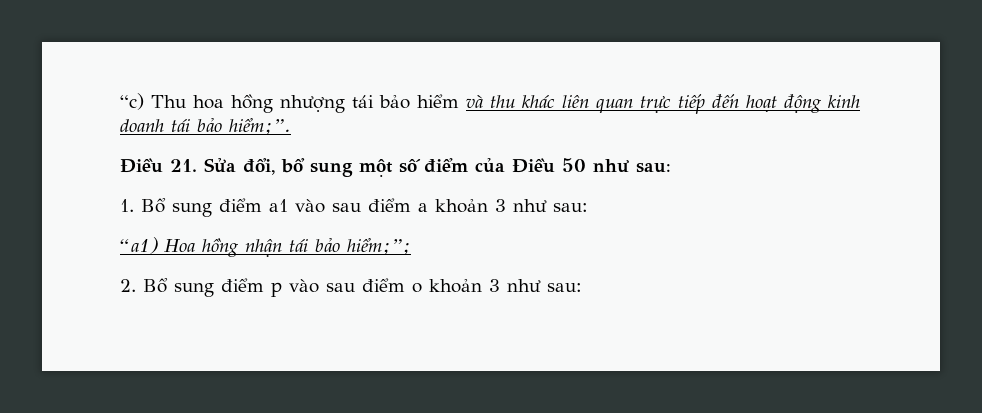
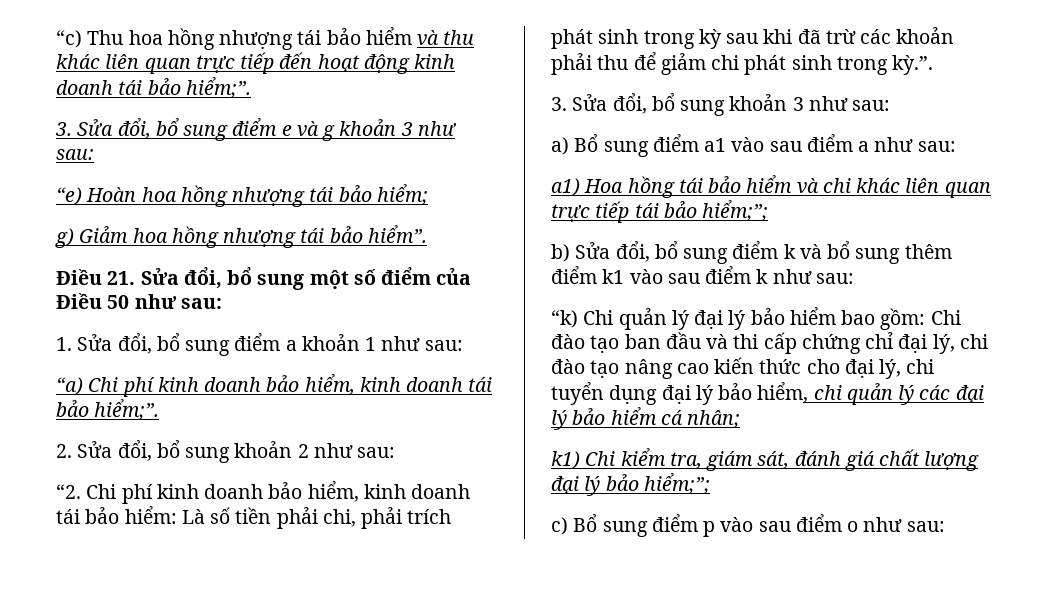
(291, 126) none -> [55,118,457,141] [56,149,94,160] [56,184,428,207] [55,225,427,248] // 3. Sửa đổi, bổ sung điểm e và g khoản 3 như sau: // “e) Hoàn hoa hồng nhượng tái bảo hiểm; // g) Giảm hoa hồng nhượng tái bảo hiểm”.
(134, 205) none -> [77,333,463,356] [56,374,493,397] [56,399,160,420] [56,440,396,463] [56,481,471,504] [56,506,452,529] [551,27,955,49] [551,52,934,75] [551,93,891,116] [551,137,569,155] Sửa đổi, bổ sung điểm a khoản 1 như sau: // “a) Chi phí kinh doanh bảo hiểm, kinh doanh tái bảo hiểm;”. // 2. Sửa đổi, bổ sung khoản 2 như sau: // “2. Chi phí kinh doanh bảo hiểm, kinh doanh tái bảo hiểm: Là số tiền phải chi, phải trích phát sinh trong kỳ sau khi đã trừ các khoản phải thu để giảm chi phát sinh trong kỳ.”. // 3. Sửa đổi, bổ sung khoản 3 như sau: // a)
[435,199,588,213] [120,237,158,254] khoản 3 như sau: // “a1) -> [874,137,956,152] [551,178,580,196] như sau: // a1)
[245,238,411,257] [120,279,136,292] nhận tái bảo hiểm;”; // 2. -> [678,175,991,198] [551,200,769,223] [551,241,952,264] [551,266,854,284] [551,307,961,330] [551,332,988,354] [551,357,935,379] [551,382,984,405] [551,407,741,430] [551,448,980,471] [551,473,710,496] [551,517,568,535] tái bảo hiểm và chi khác liên quan trực tiếp tái bảo hiểm;”; // b) Sửa đổi, bổ sung điểm k và bổ sung thêm điểm k1 vào sau điểm k như sau: // “k) Chi quản lý đại lý bảo hiểm bao gồm: Chi đào tạo ban đầu và thi cấp chứng chỉ đại lý, chi đào tạo nâng cao kiến thức cho đại lý, chi tuyển dụng đại lý bảo hiểm, chi quản lý các đại lý bảo hiểm cá nhân; // k1) Chi kiểm tra, giám sát, đánh giá chất lượng đại lý bảo hiểm;”; // c)
[429,279,500,293] khoản 3 -> (859, 526) none

